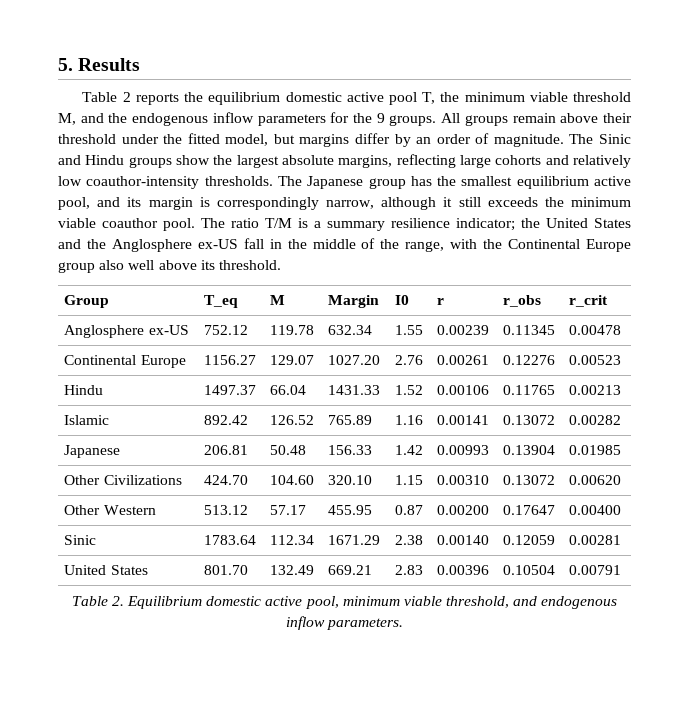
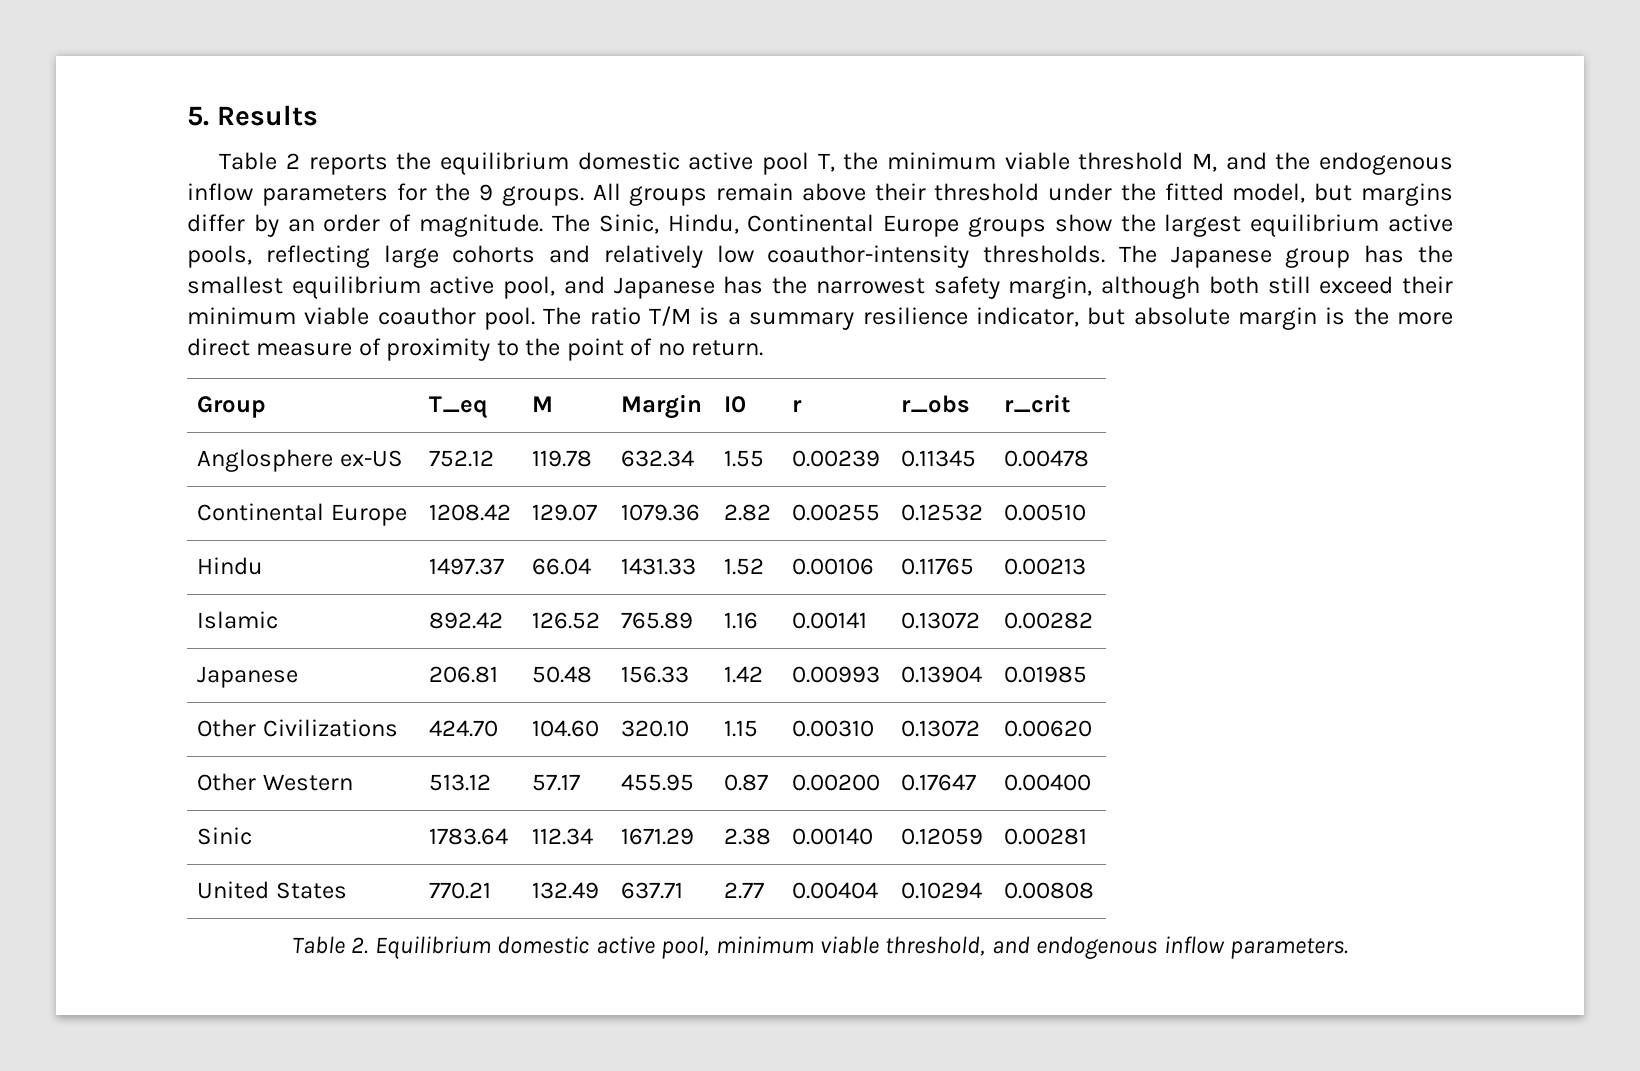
[598,134,631,144] [58,155,125,165] Sinic and Hindu -> [598,214,960,237] Sinic, Hindu, Continental Europe
[282,155,393,168] absolute margins, -> [1250,214,1453,237] [187,245,252,268] equilibrium active pools,
[127,197,564,210] its margin is correspondingly narrow, although it still exceeds the -> [613,276,1454,299] Japanese has the narrowest safety margin, although both still exceed their
[456,218,631,231] [58,238,632,252] [58,260,281,273] indicator; the United States and the Anglosphere ex-US fall in the middle of the range, with the Continental Europe group also well above its threshold. -> [975,307,1453,330] [187,338,764,361] indicator, but absolute margin is the more direct measure of proximity to the point of no return.
[204,355,257,365] 1156.27 -> [429,504,512,521] 1208.42
[328,355,381,365] [395,355,424,365] [437,355,490,365] [503,355,556,365] [569,355,622,365] 1027.20 | 2.76 | 0.00261 | 0.12276 | 0.00523 -> [621,504,701,521] [724,504,772,521] [792,504,881,521] [901,504,984,521] [1004,504,1087,521] 1079.36 | 2.82 | 0.00255 | 0.12532 | 0.00510
[204,565,249,575] 801.70 -> [429,882,492,899] 770.21
[328,565,373,575] [395,565,424,575] [437,565,490,575] [503,565,556,575] [569,565,622,575] 669.21 | 2.83 | 0.00396 | 0.10504 | 0.00791 -> [621,882,684,899] [724,882,765,899] [792,882,879,899] [901,882,983,899] [1004,882,1095,899] 637.71 | 2.77 | 0.00404 | 0.10294 | 0.00808

